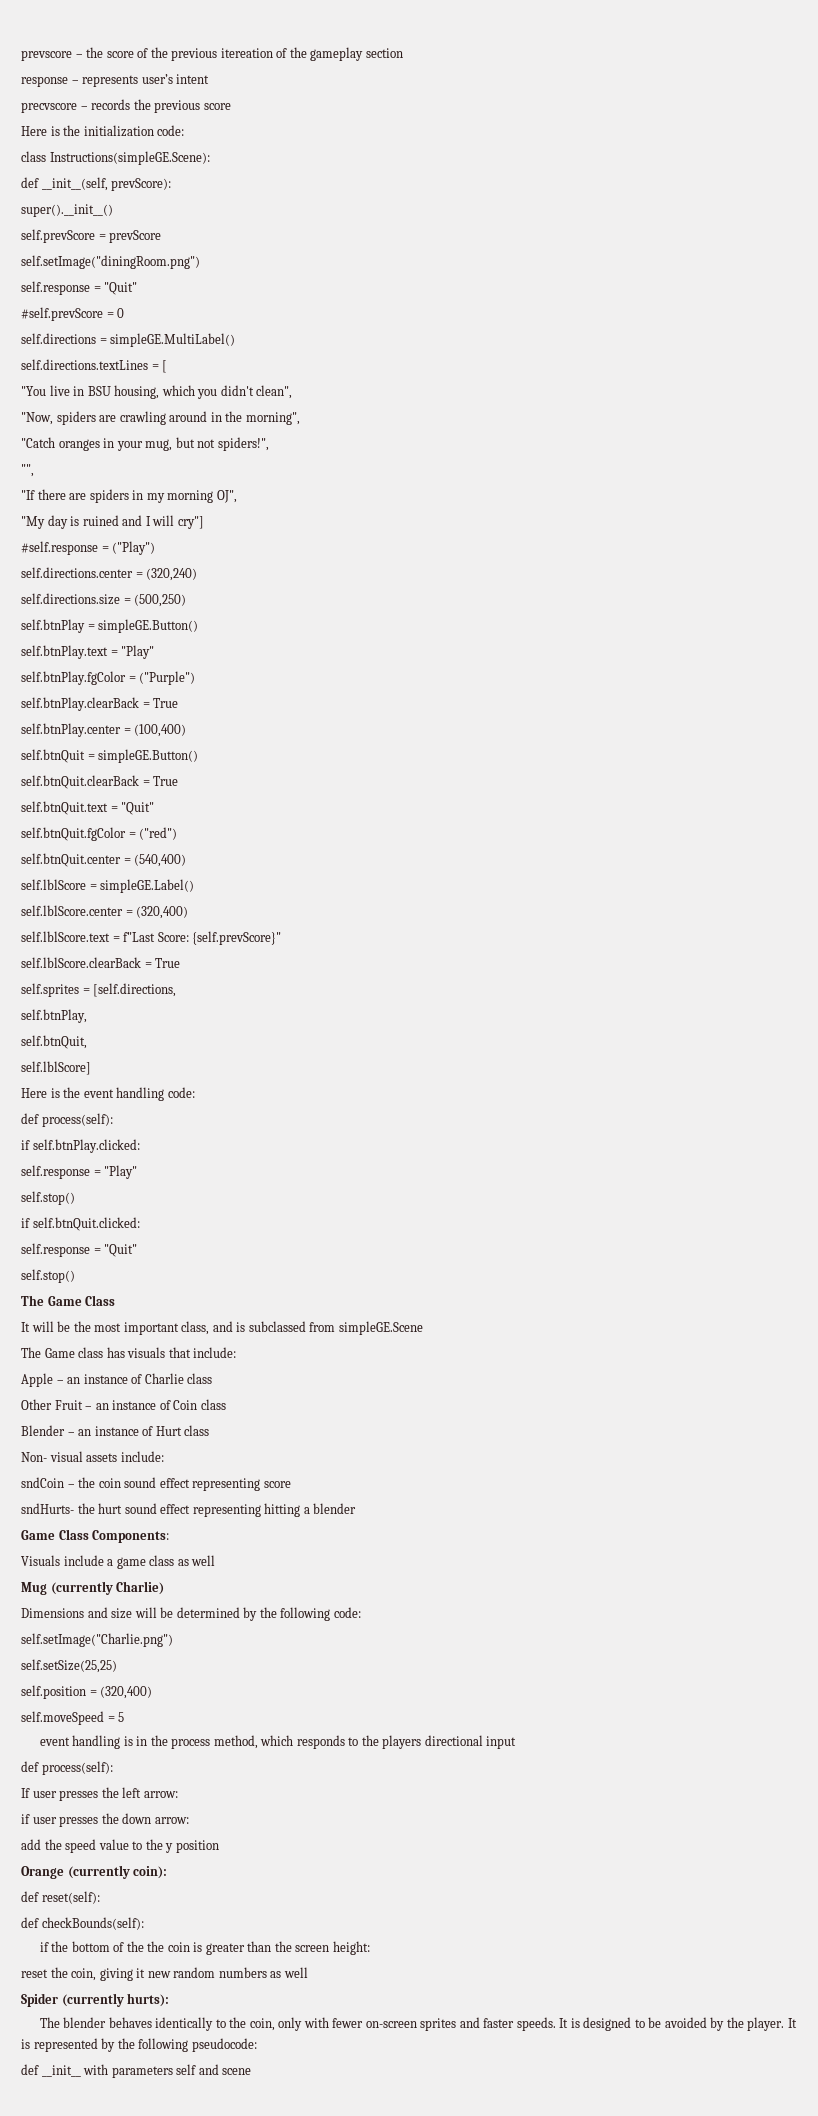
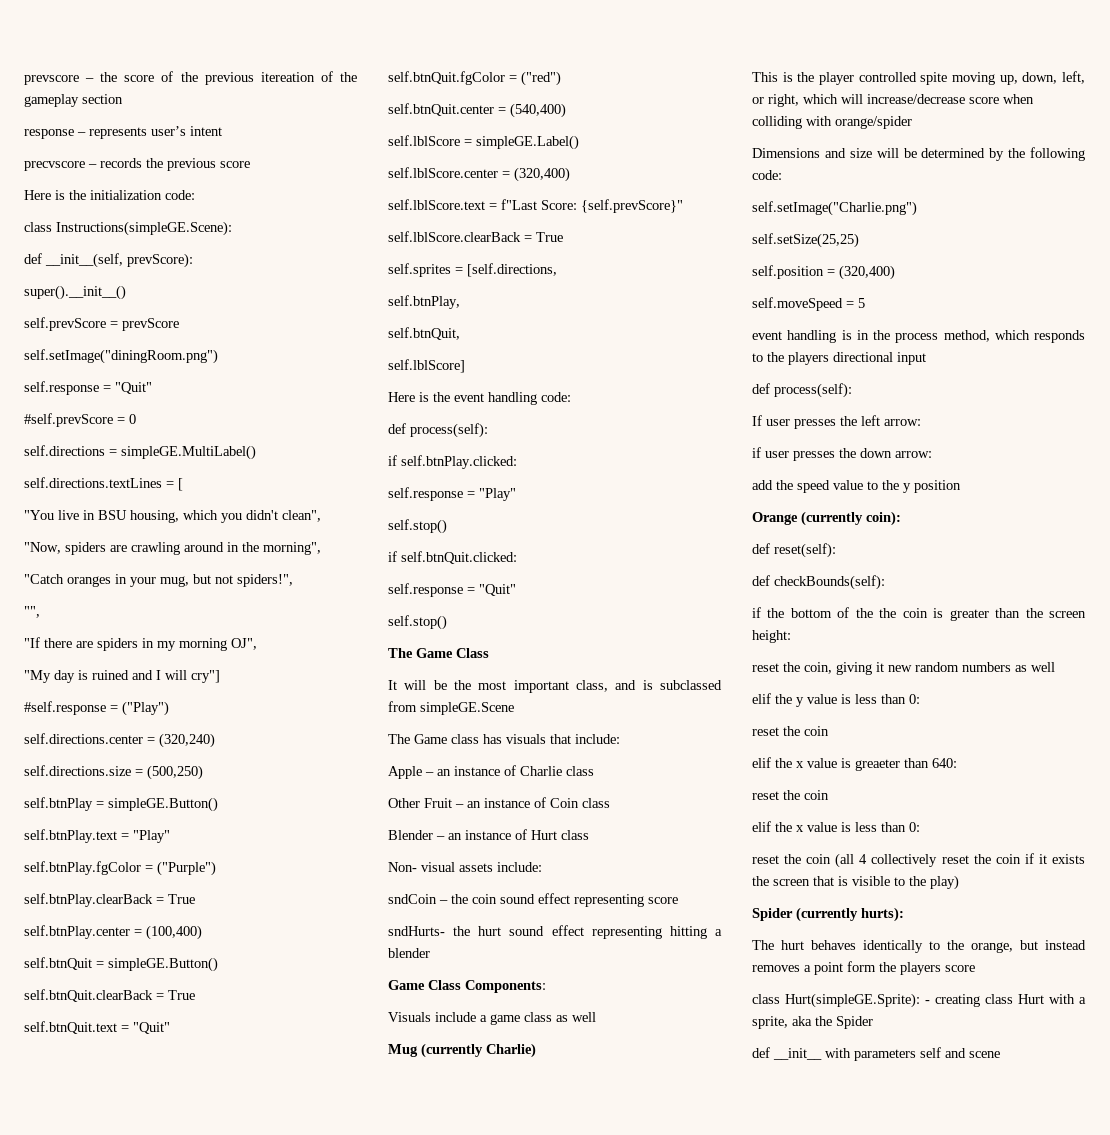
(165, 1588) none -> [752,71,1085,85] [752,94,1034,107] [752,116,912,129] // This is the player controlled spite moving up, down, left, or right, which will increase/decrease score when colliding with orange/spider
(308, 1972) none -> [752,693,920,707] [752,726,829,736] [752,757,957,771] [752,790,829,800] [752,821,920,832] [752,853,1085,868] [752,875,959,890] // elif the y value is less than 0: // reset the coin // elif the x value is greaeter than 640: // reset the coin // elif the x value is less than 0: // reset the coin (all 4 collectively reset the coin if it exists the screen that is visible to the play)
[63,2017,107,2028] blender -> [781,940,804,950] hurt
[249,2017,797,2031] [21,2038,257,2052] coin, only with fewer on-screen sprites and faster speeds. It is designed to be avoided by the player. It is represented by the following pseudocode: -> [971,940,1086,953] [752,961,975,975] [752,993,1086,1008] [752,1016,873,1029] orange, but instead removes a point form the players score // class Hurt(simpleGE.Sprite): - creating class Hurt with a sprite, aka the Spider

